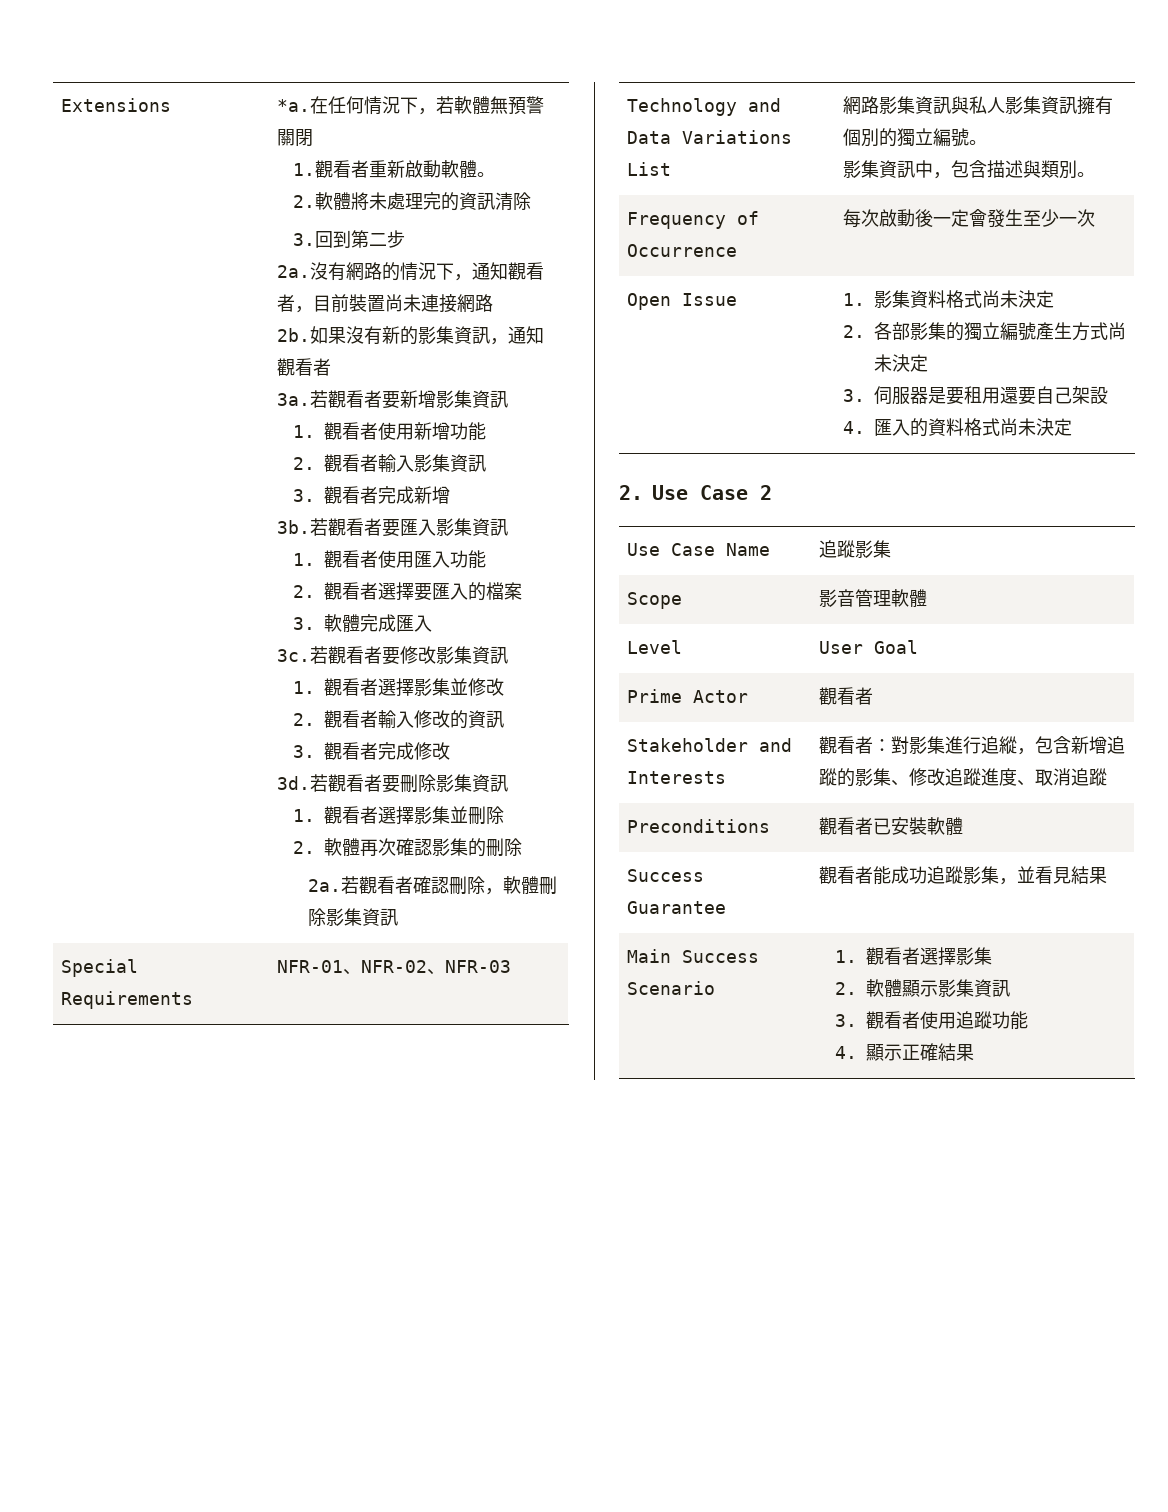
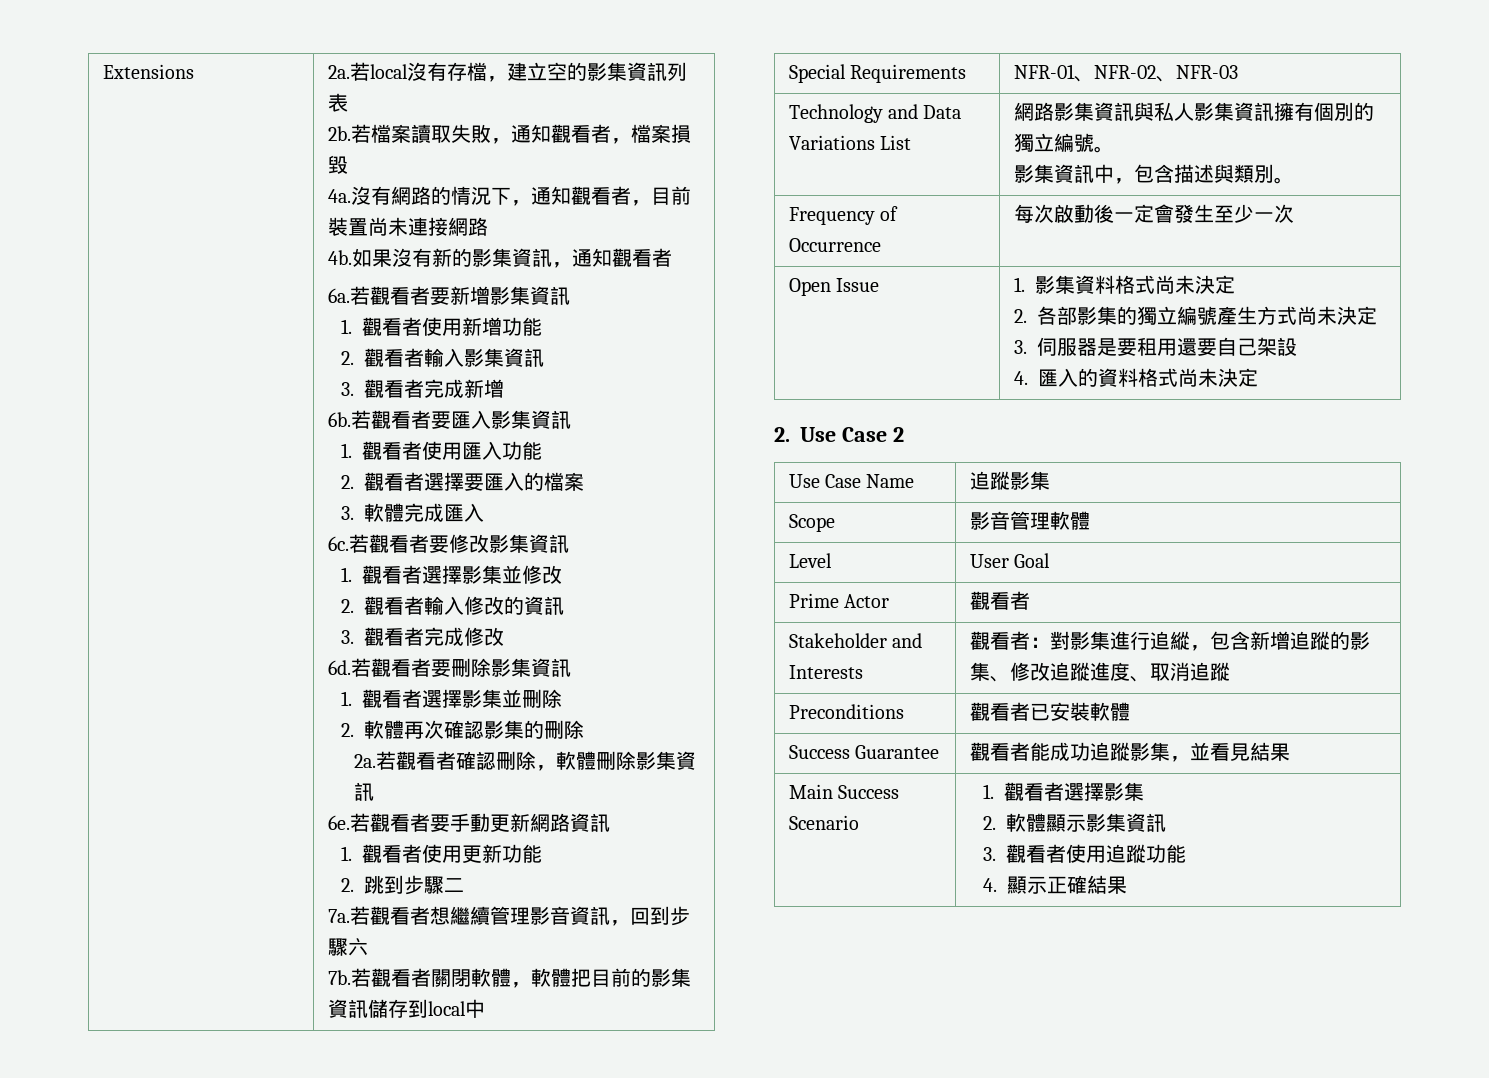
[277,96,545,115] [277,129,314,147] [292,160,495,178] [292,192,531,211] [292,230,405,248] [277,265,311,278] *a.在任何情況下，若軟體無預警關閉 // 1.觀看者重新啟動軟體。 // 2.軟體將未處理完的資訊清除 // 3.回到第二步 // 2a. -> [327,62,687,82] [327,93,348,112] [327,124,691,144] [327,155,348,174] [327,189,351,203] 2a.若local沒有存檔，建立空的影集資訊列表 // 2b.若檔案讀取失敗，通知觀看者，檔案損毀 // 4a.
[277,328,311,342] 2b. -> [327,250,352,265] 4b.
[277,393,311,406] 3a. -> [327,288,350,303] 6a.
[277,520,311,534] 3b. -> [327,412,351,427] 6b.
[277,649,311,662] 3c. -> [327,536,349,551] 6c.
[277,776,311,790] 3d. -> [327,660,351,675] 6d.
(399, 917) none -> [327,813,610,832] [340,844,542,863] [340,875,464,895] [327,906,690,926] [327,938,368,956] [327,968,691,988] [327,999,485,1018] // 6e.若觀看者要手動更新網路資訊 // 1.觀看者使用更新功能 // 2.跳到步驟二 // 7a.若觀看者想繼續管理影音資訊，回到步驟六 // 7b.若觀看者關閉軟體，軟體把目前的影集資訊儲存到local中

